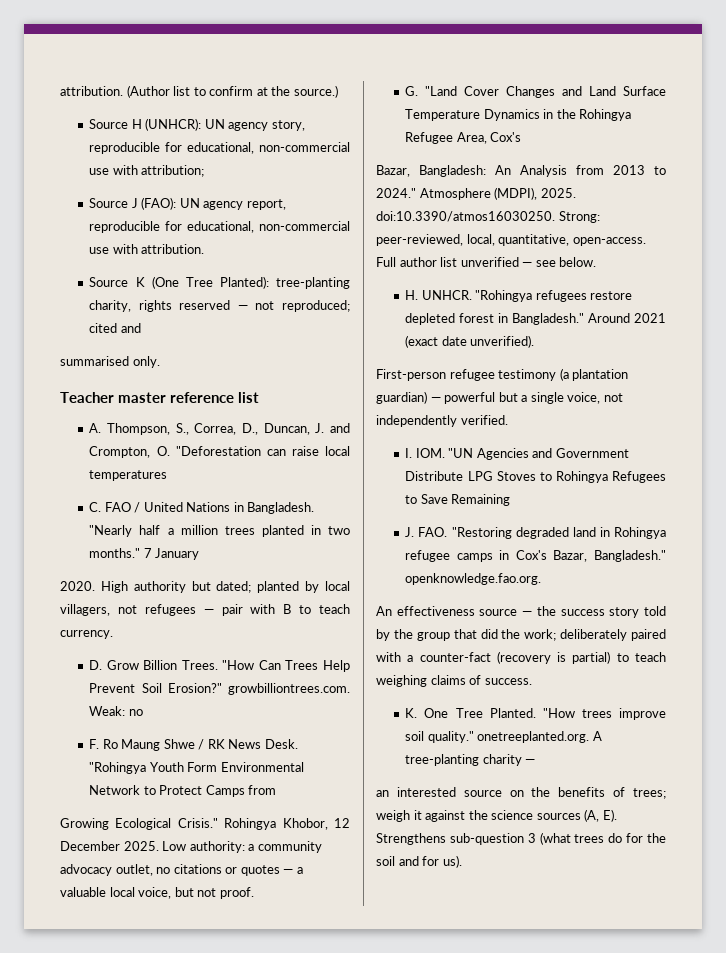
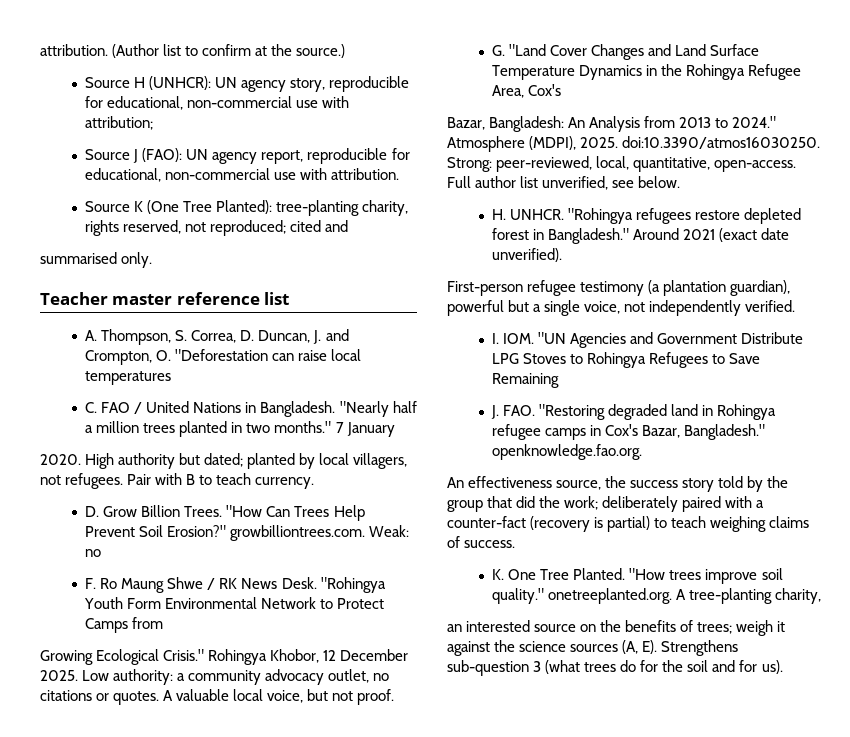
[179,300,248,310] reserved — -> [123,220,182,234] reserved,
[175,423,259,435] S., Correa, D., -> [175,330,255,343] S. Correa, D.
[144,604,243,616] refugees — pair -> [65,473,152,489] refugees. Pair
[240,865,303,876] quotes — a -> [113,690,174,705] quotes. A
[460,257,533,267] unverified — -> [542,176,609,190] unverified,
[376,391,441,404] guardian) — -> [730,280,791,296] guardian),
[479,609,533,616] source — -> [556,480,602,490] source,
[482,754,536,766] charity — -> [775,588,822,604] charity,

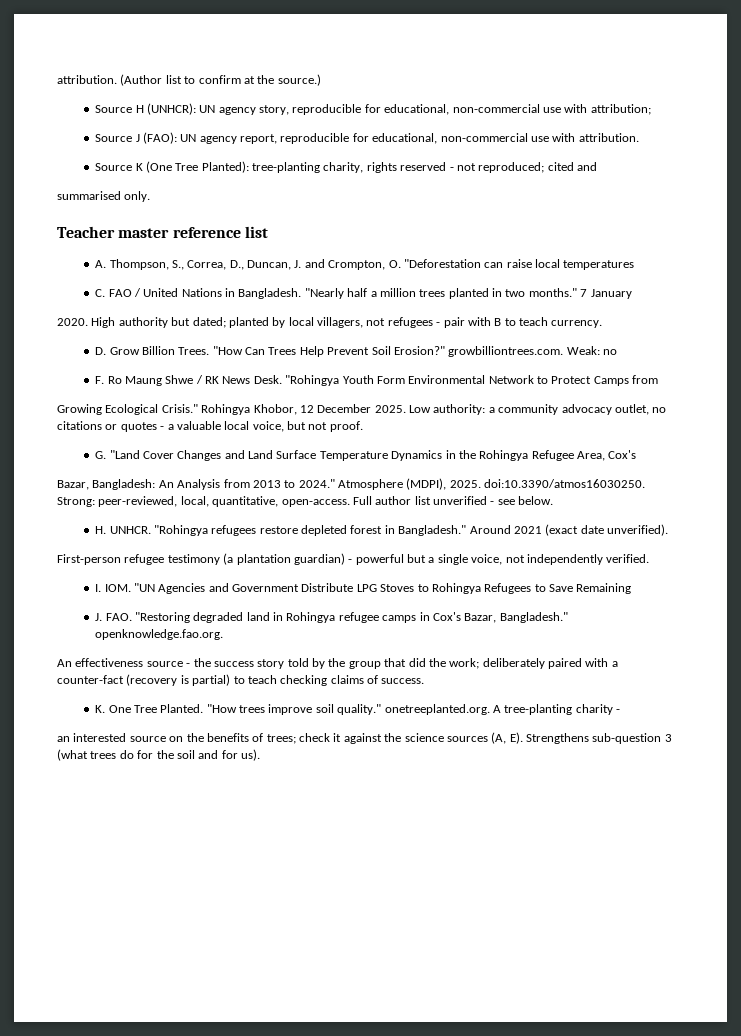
[123,220,182,234] reserved, -> [400,162,454,171] reserved -
[175,330,255,343] S. Correa, D. -> [171,260,244,270] S., Correa, D.,
[65,473,152,489] refugees. Pair -> [387,317,465,328] refugees - pair
[113,690,174,705] quotes. A -> [120,422,174,432] quotes - a
[542,176,609,190] unverified, -> [433,496,495,505] unverified -
[730,280,791,296] guardian), -> [293,553,353,565] guardian) -
[556,480,602,490] source, -> [146,661,191,667] source -
[710,516,767,532] weighing -> [280,675,328,686] checking
[775,588,822,604] charity, -> [575,704,621,715] charity -
[736,620,774,636] weigh -> [299,733,330,742] check

